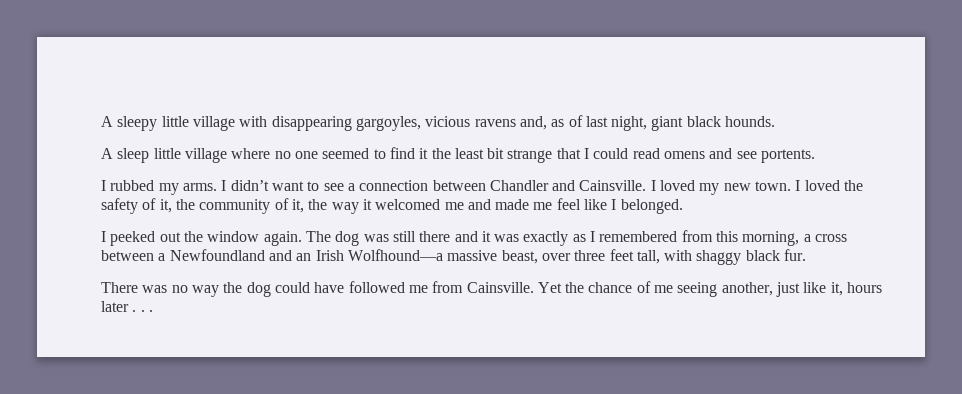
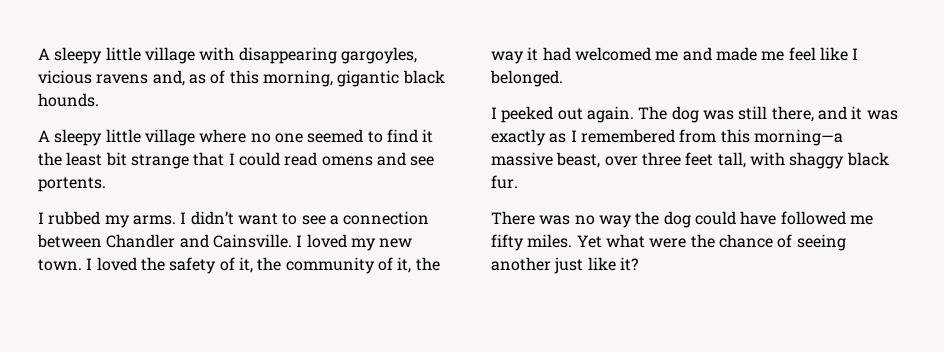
[585,116,684,131] last night, giant -> [229,70,400,87] this morning, gigantic
[117,148,150,163] sleep -> [54,129,103,146] sleepy
(372, 204) none -> [542,47,571,61] had
[183,231,260,242] the window -> (583, 114) none
[419,231,451,242] there -> [771,106,814,122] there,
[742,231,848,246] [101,249,443,261] morning, a cross between a Newfoundland and an Irish Wolfhound—a -> [753,129,843,146] morning—a
[432,281,883,297] [101,301,153,312] from Cainsville. Yet the chance of me seeing another, just like it, hours later . . . -> [491,234,846,251] [491,257,638,274] fifty miles. Yet what were the chance of seeing another just like it?

